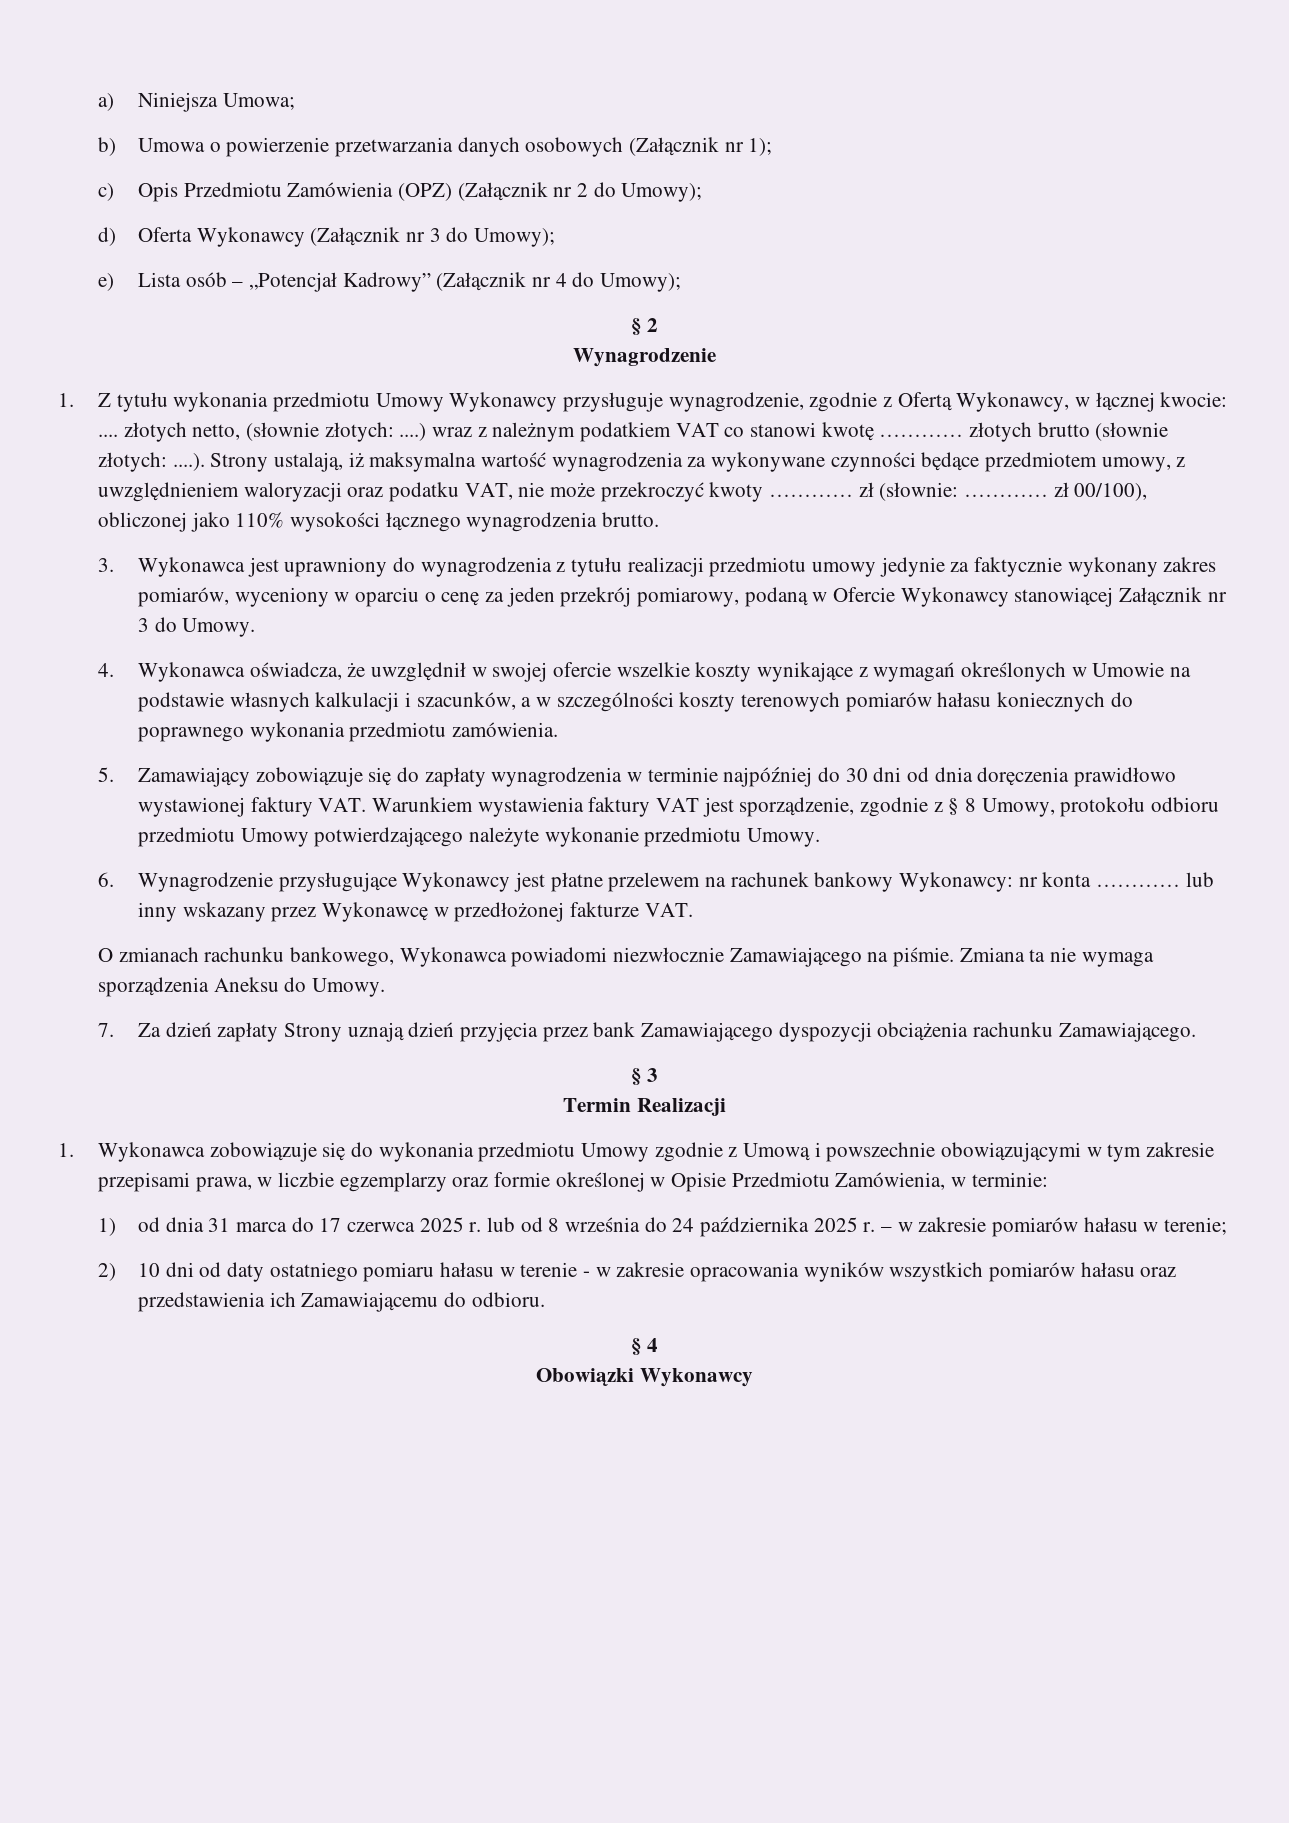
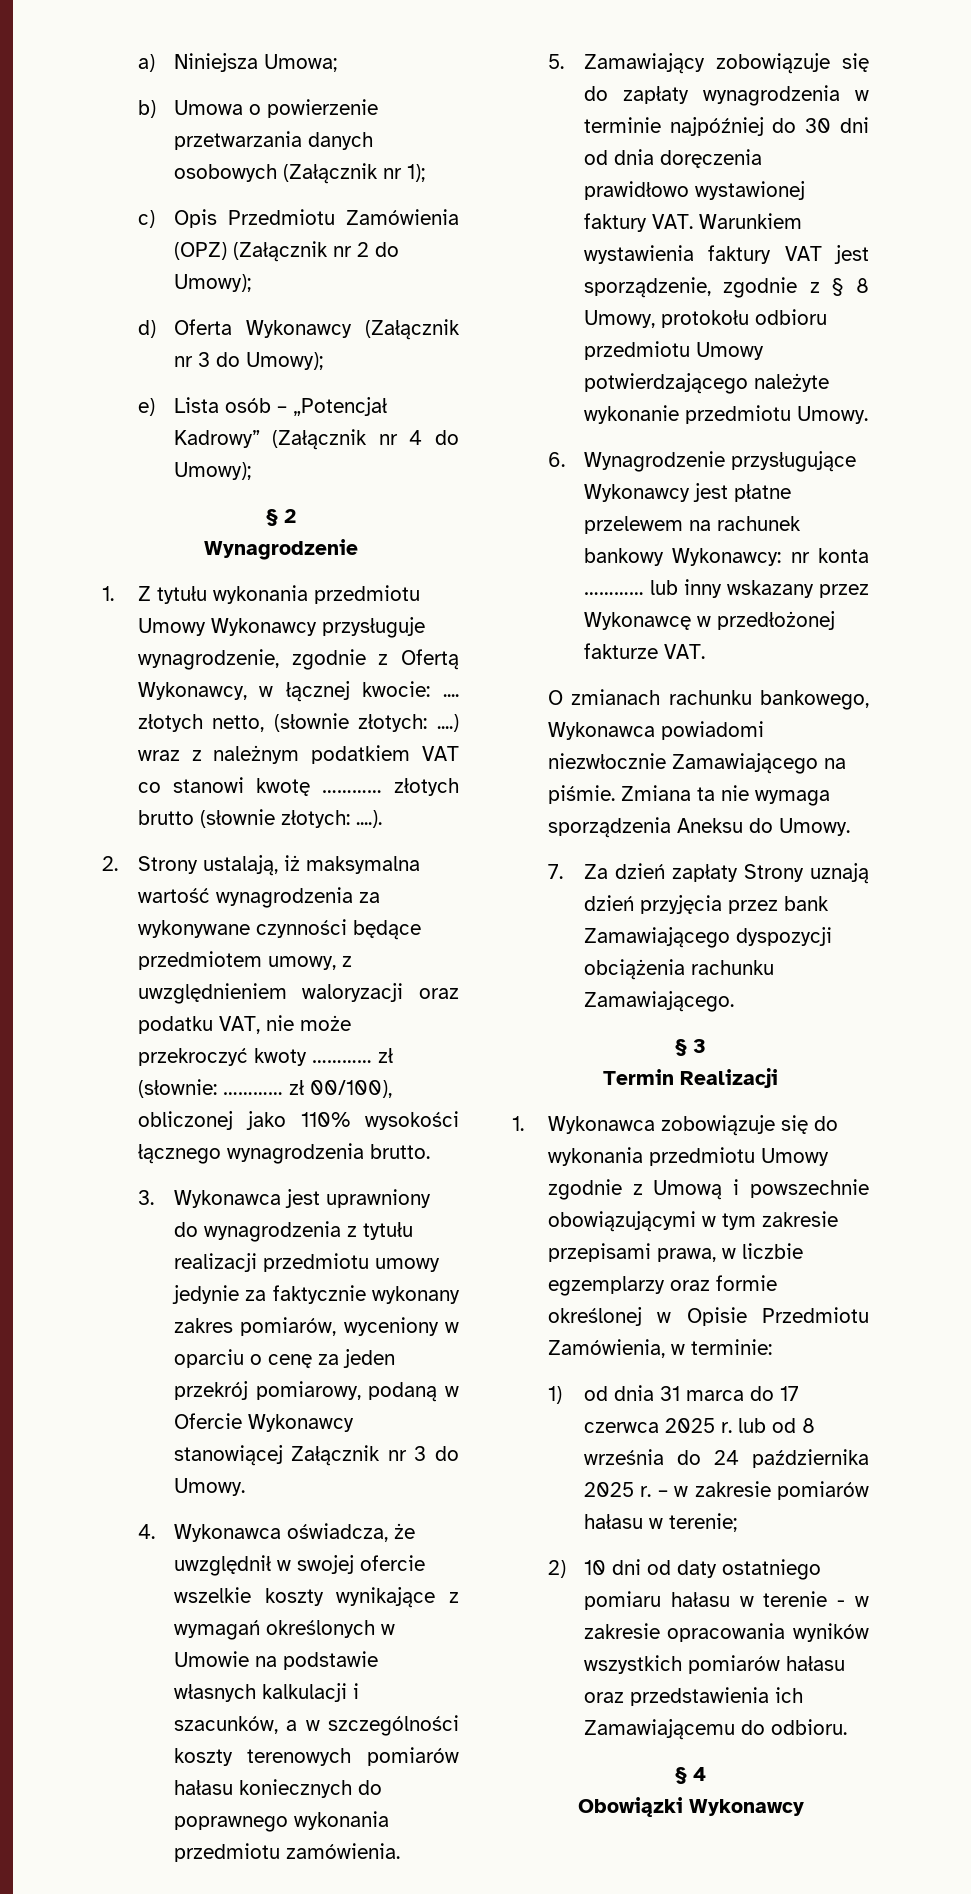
(205, 462) none -> [102,856,118,871] // 2.

